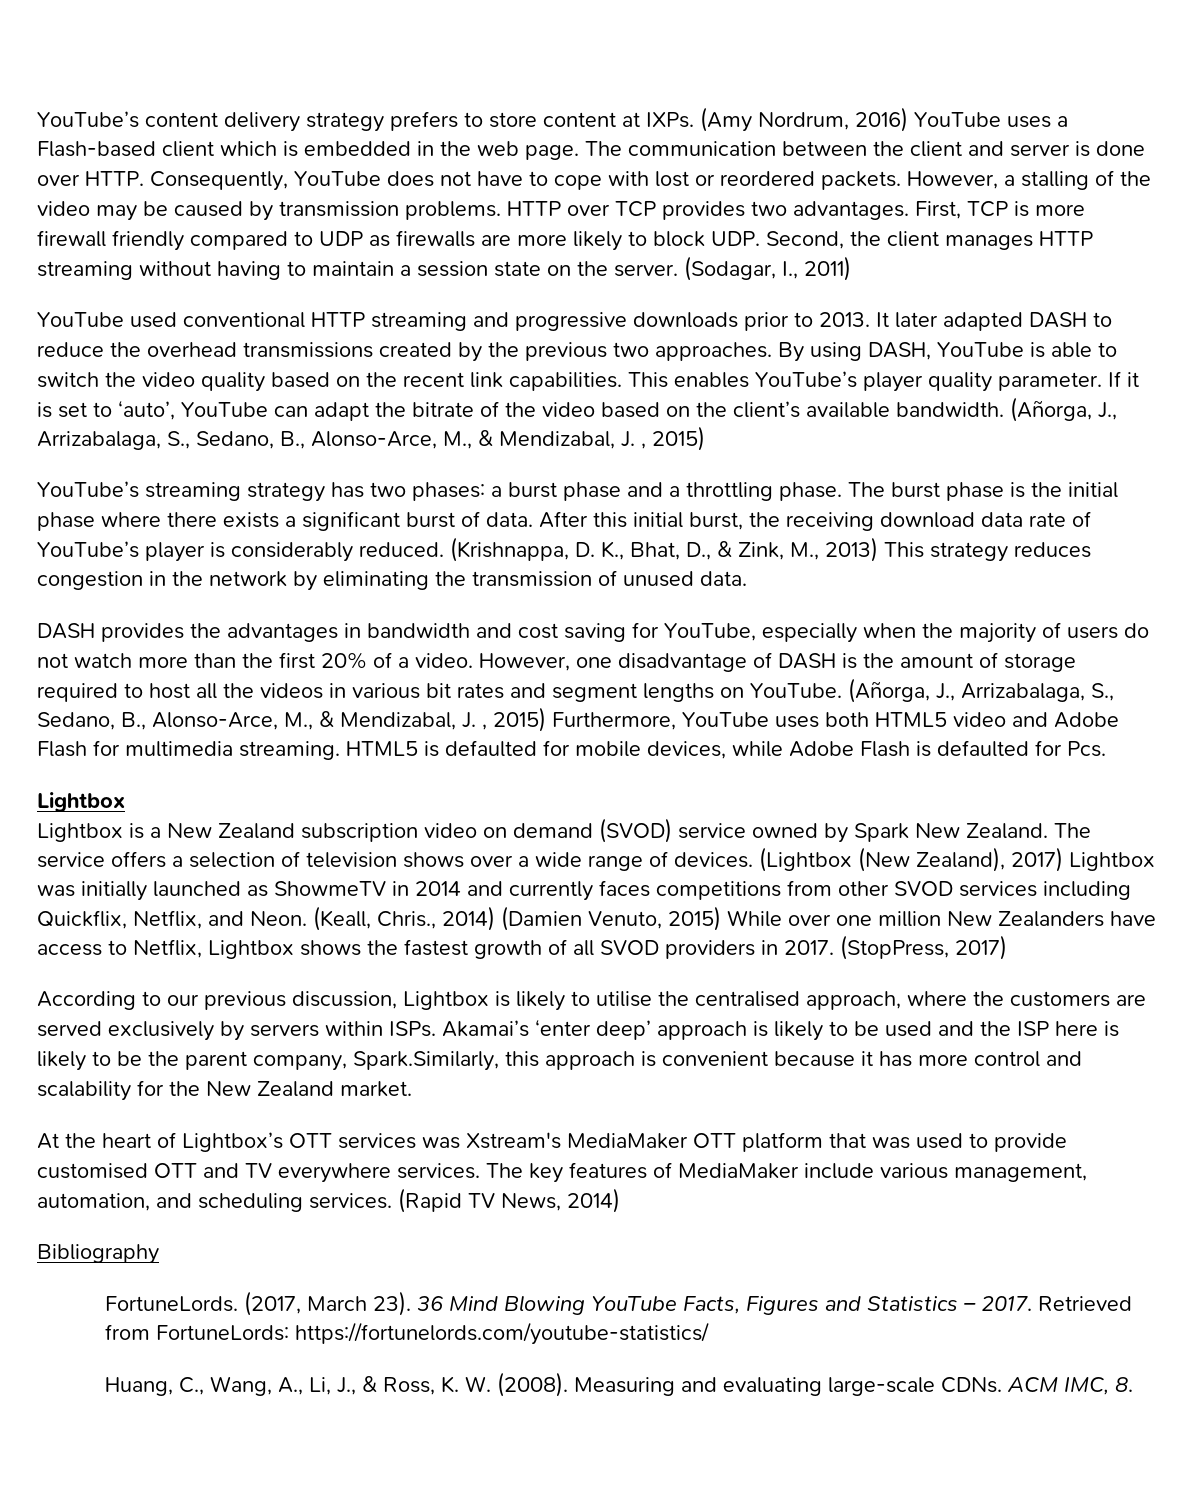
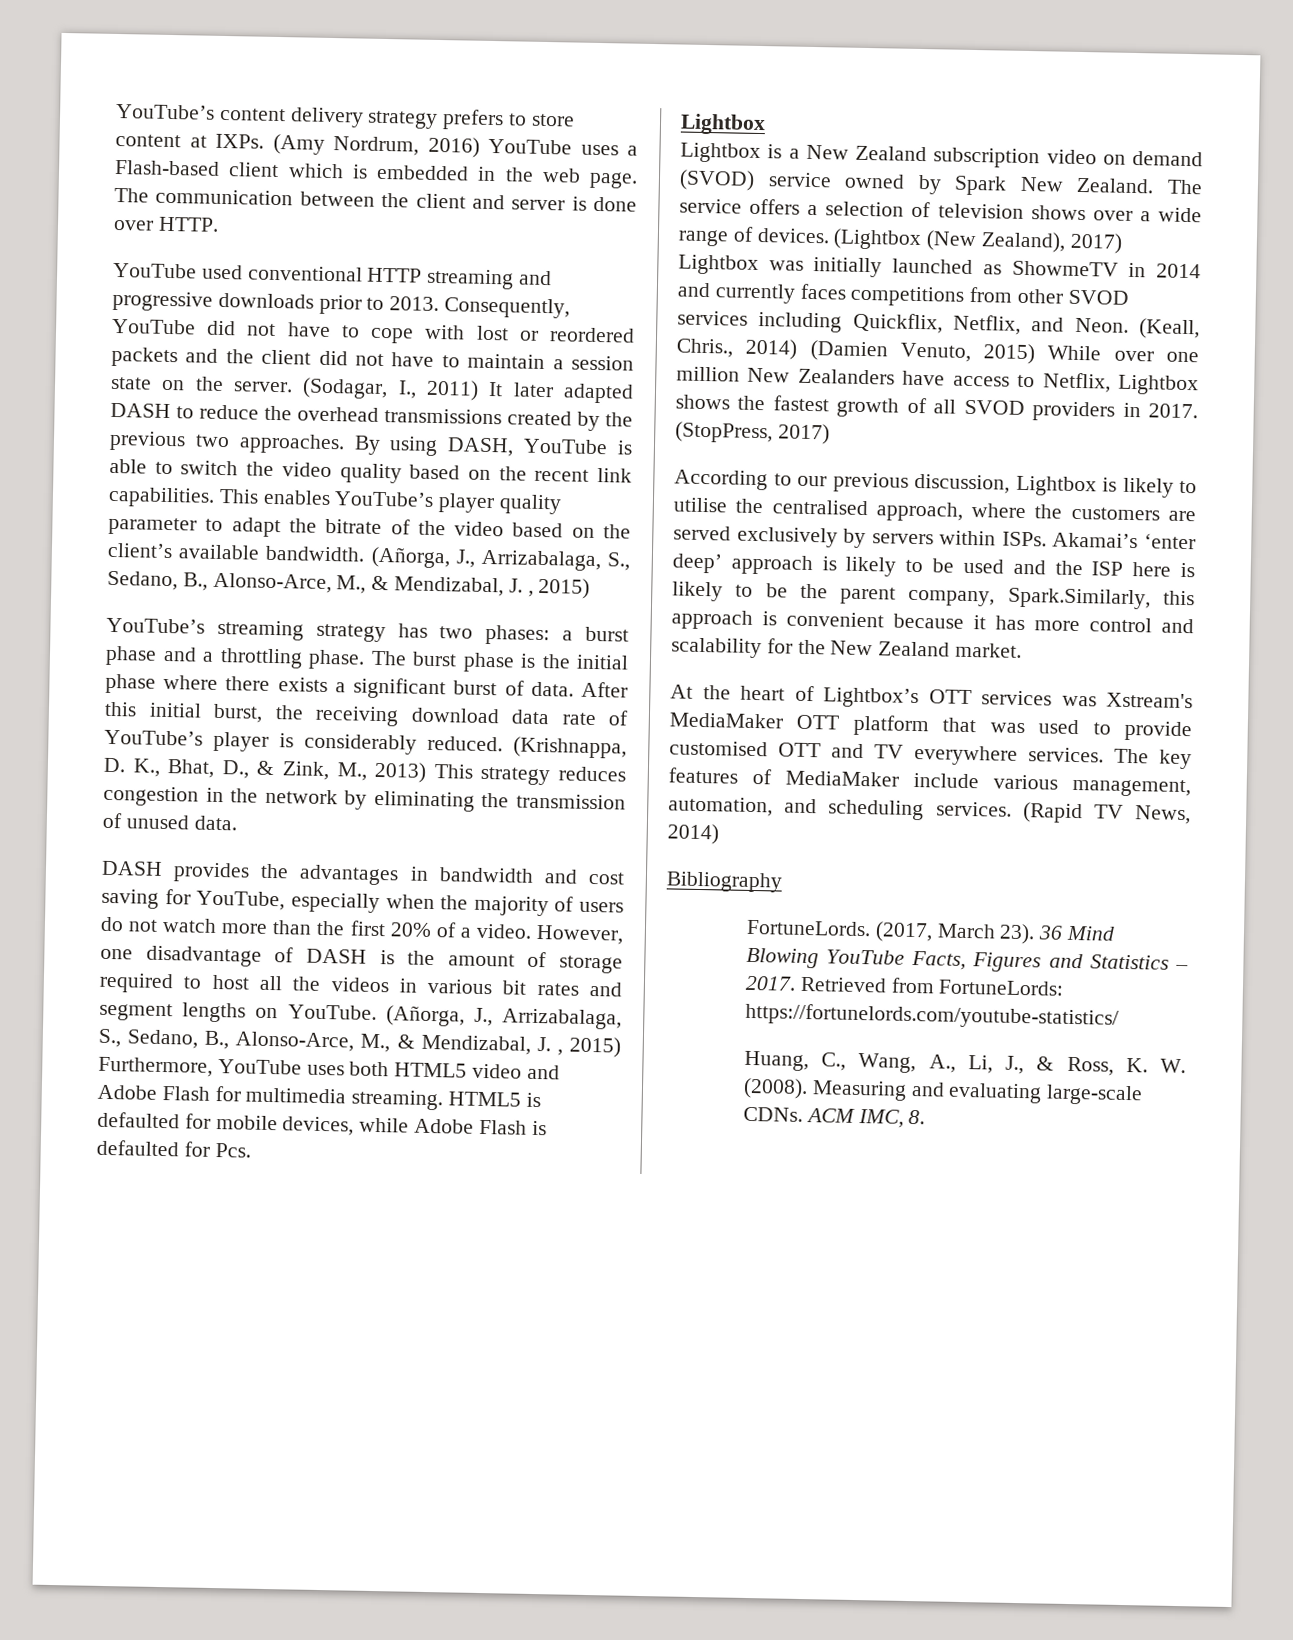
[150,170,1151,191] [37,201,1085,221] [37,230,1093,251] [37,256,851,281] Consequently, YouTube does not have to cope with lost or reordered packets. However, a stalling of the video may be caused by transmission problems. HTTP over TCP provides two advantages. First, TCP is more firewall friendly compared to UDP as firewalls are more likely to block UDP. Second, the client manages HTTP streaming without having to maintain a session state on the server. (Sodagar, I., 2011) -> (219, 224) none
(870, 319) none -> [444,297,571,319] [112,318,635,344] [111,346,634,371] [110,376,479,401] Consequently, YouTube did not have to cope with lost or reordered packets and the client did not have to maintain a session state on the server. (Sodagar, I., 2011)
[998,371,1139,391] [37,400,308,420] parameter. If it is set to ‘auto’, YouTube can -> [108,516,224,536] parameter to

